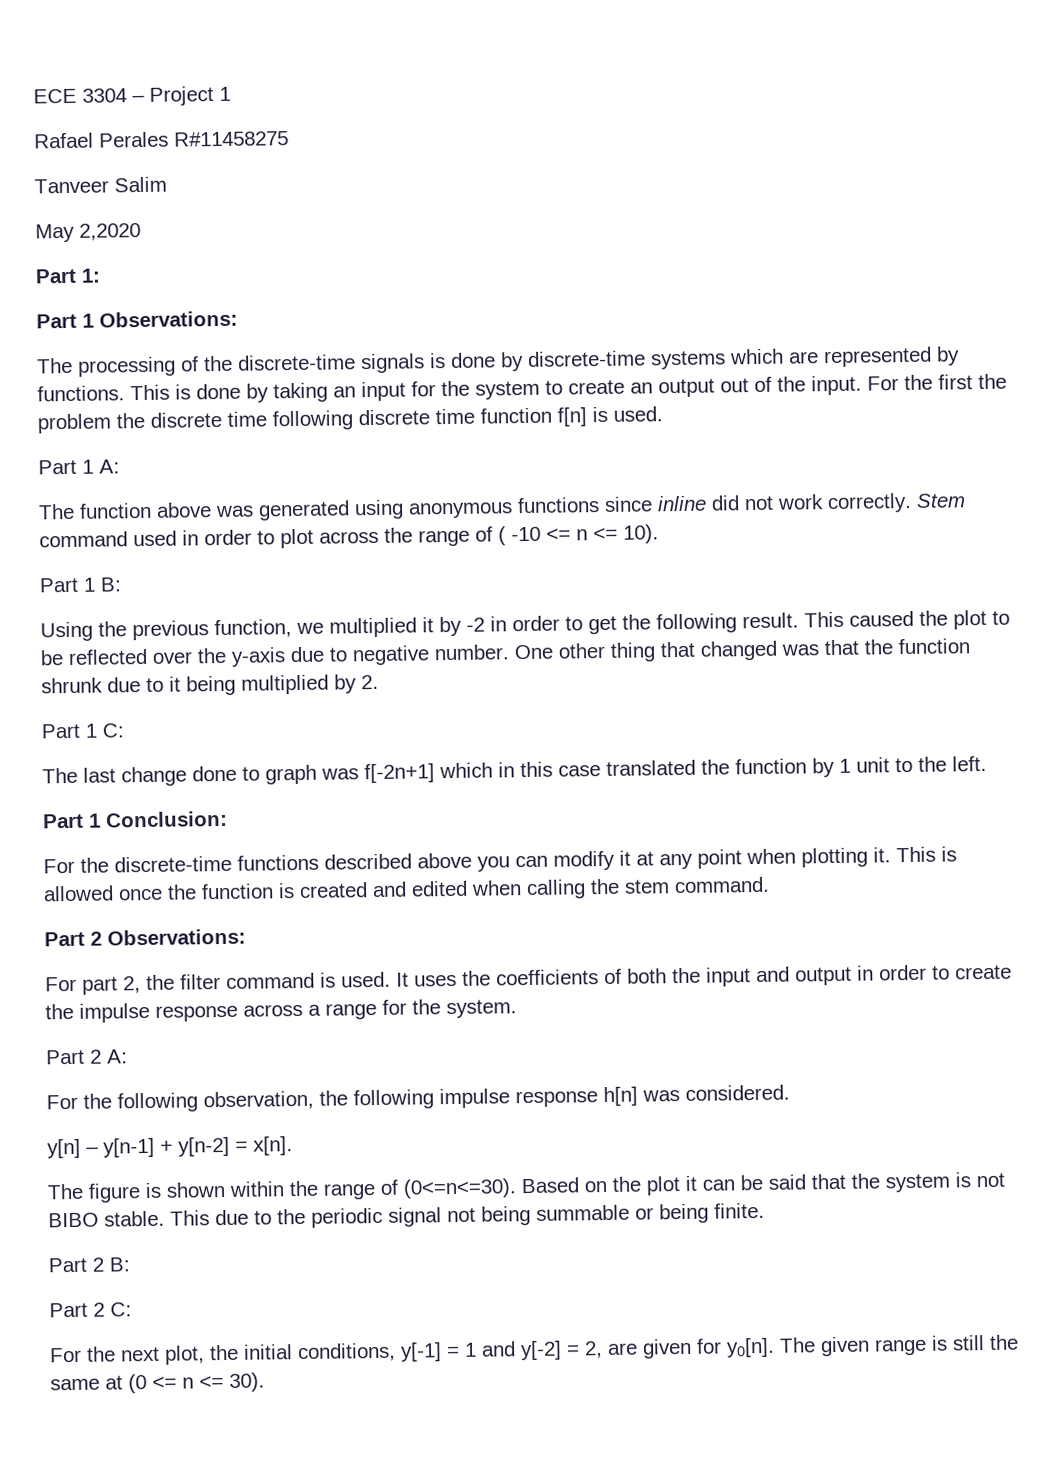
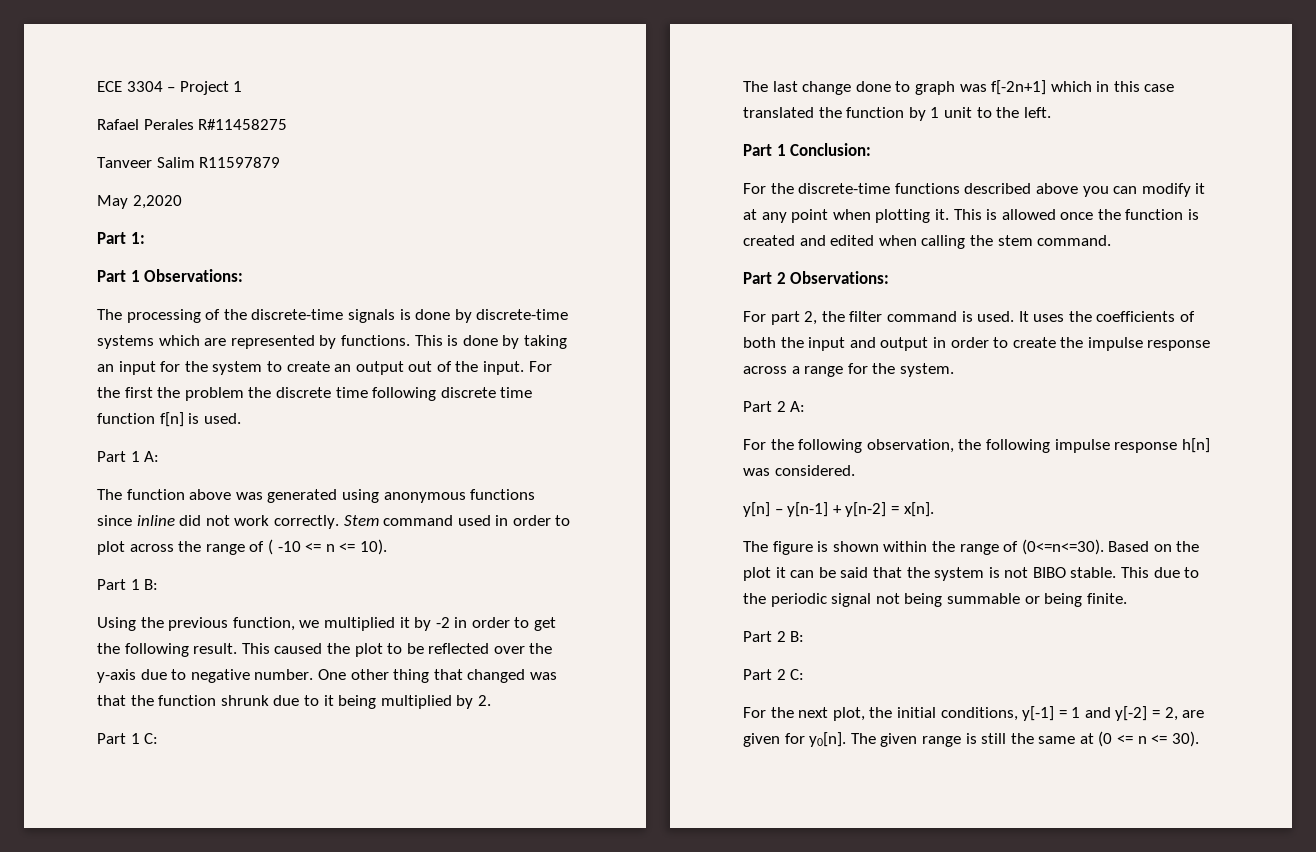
(167, 184) none -> [199,157,281,168] R11597879

